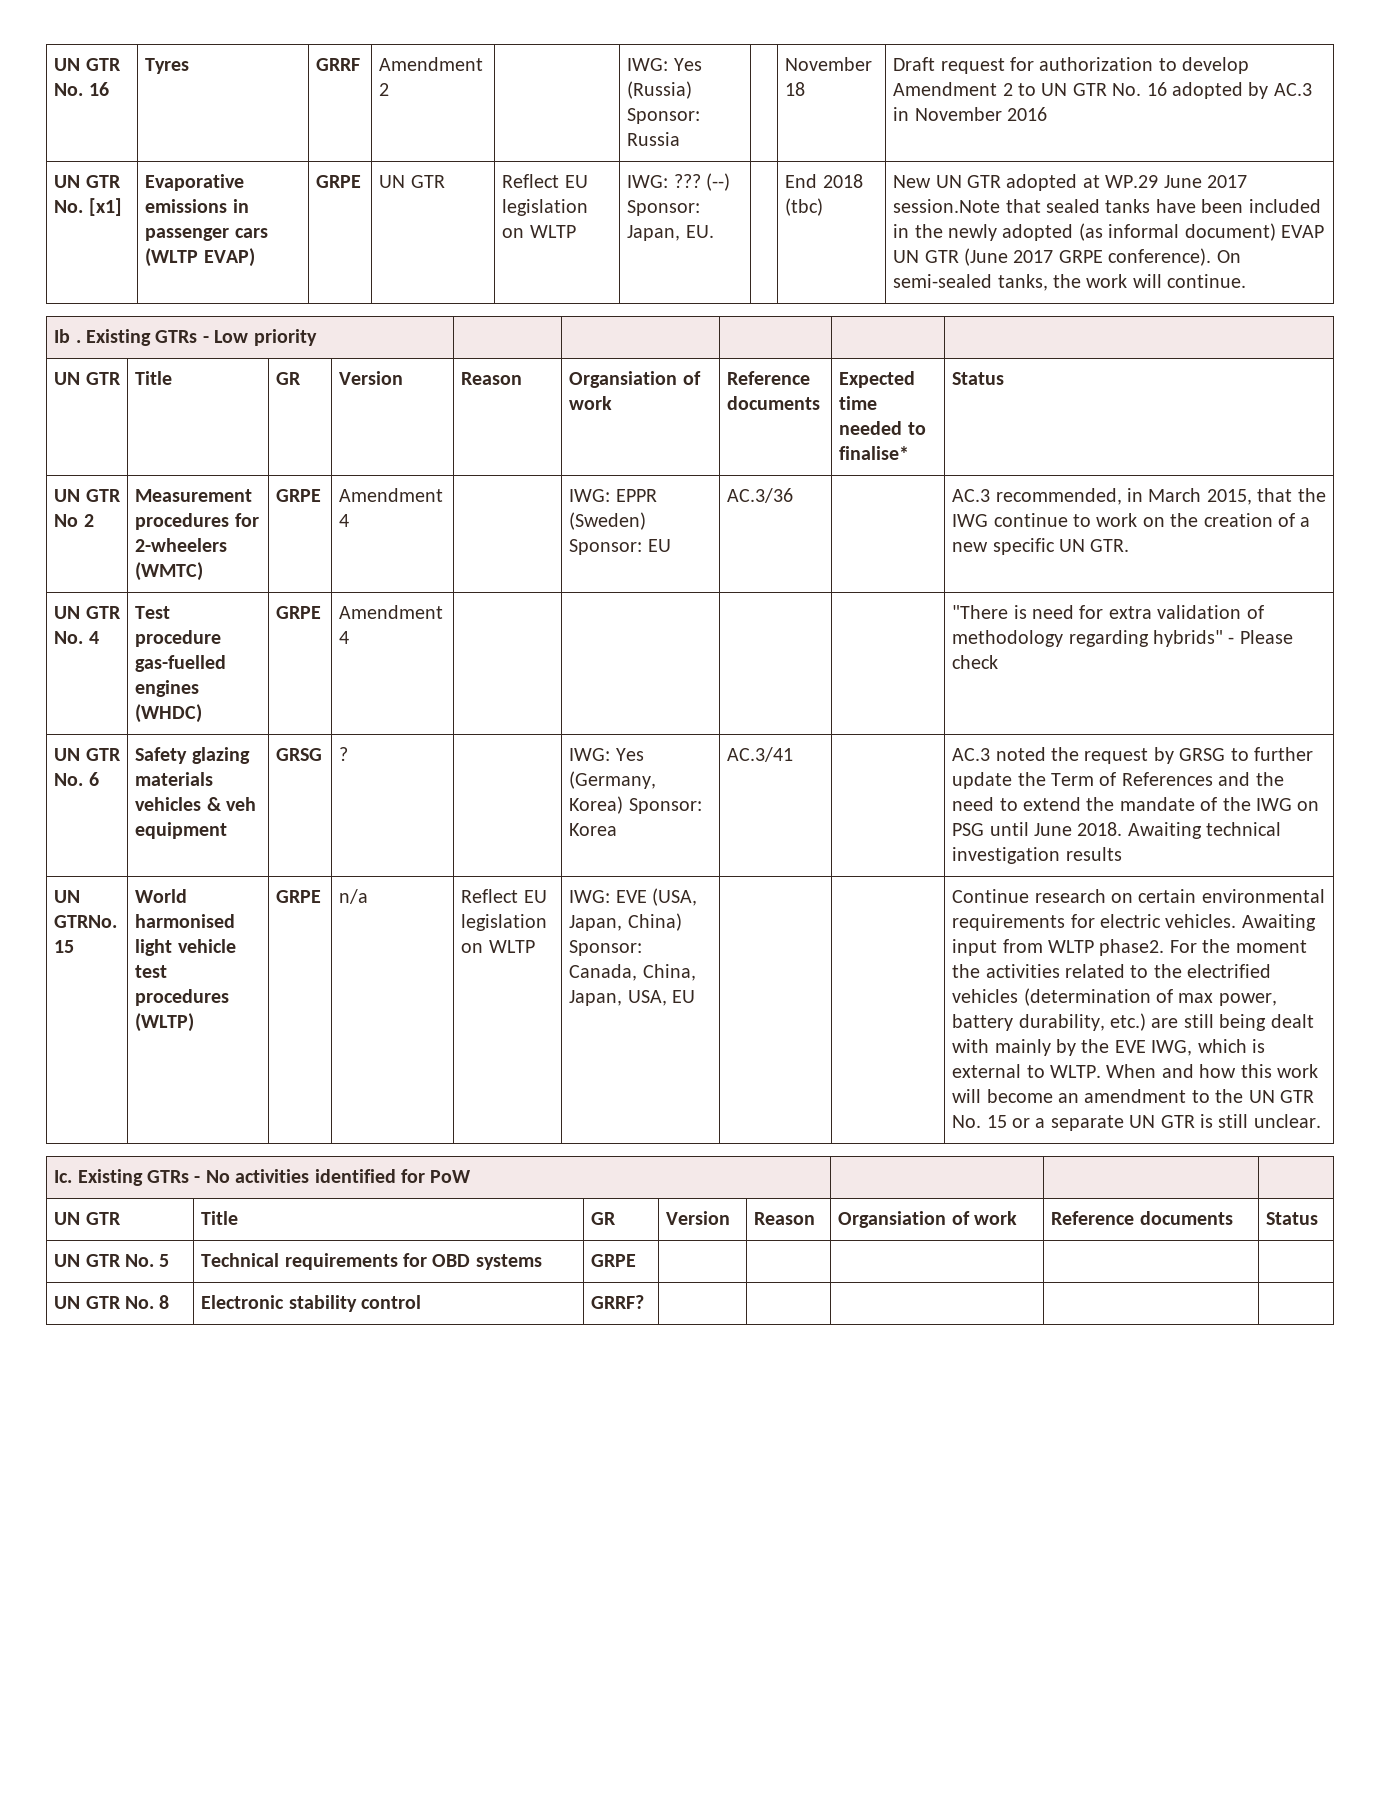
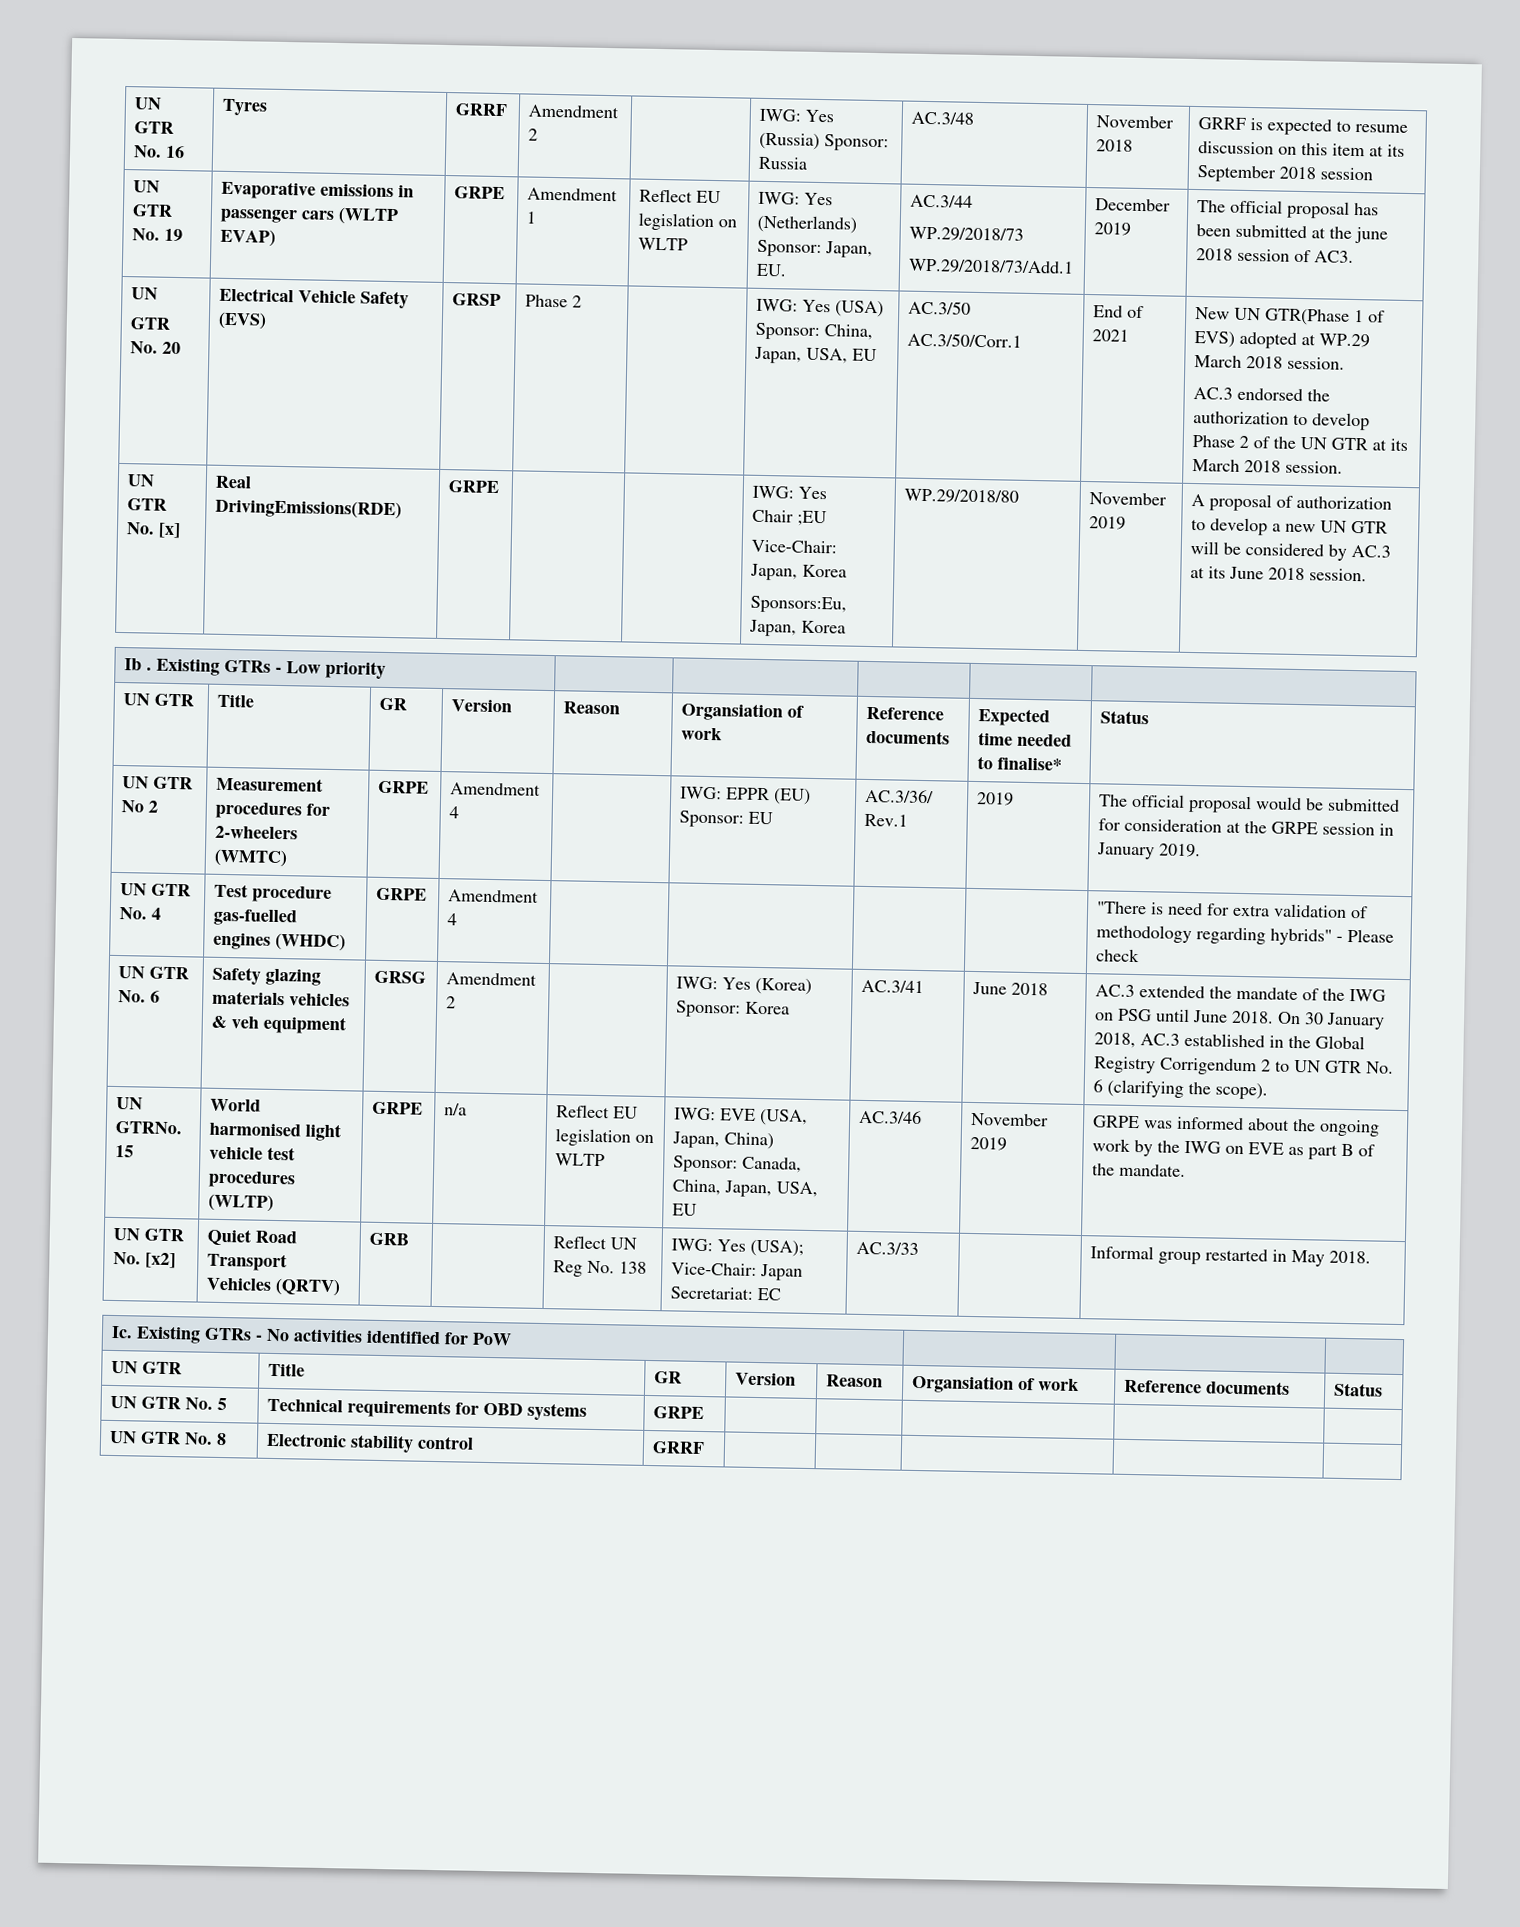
[785,57,873,71] [785,82,806,96] [893,57,1250,74] [893,82,1312,99] [893,107,1048,121] [54,175,121,188] [54,198,122,216] | November 18 | Draft request for authorization to develop Amendment 2 to UN GTR No. 16 adopted by AC.3 in November 2016 // UN GTR No. [x1] -> [911,111,975,125] [1096,115,1175,129] [1096,139,1134,152] [1198,117,1409,136] [1198,141,1406,157] [1197,165,1374,183] [133,180,161,193] [132,204,174,217] [132,228,184,242] AC.3/48 | November 2018 | GRRF is expected to resume discussion on this item at its September 2018 session // UN GTR No. 19
[379,175,445,188] [502,174,588,188] [502,199,589,216] [502,225,576,238] [627,173,731,191] UN GTR | Reflect EU legislation on WLTP | IWG: ??? (--) -> [527,187,619,202] [526,211,538,224] [639,188,722,204] [638,212,738,232] [638,237,689,251] [758,191,834,206] [757,214,858,234] Amendment 1 | Reflect EU legislation on WLTP | IWG: Yes (Netherlands)
(714, 231) none -> [910,194,974,208] [909,226,1025,242] [908,258,1075,275] [1095,198,1172,212] [1094,222,1132,236] [1197,199,1380,219] [1196,224,1389,244] [1196,248,1355,263] [131,287,159,300] [130,317,171,330] [130,341,182,355] [219,287,410,309] [218,311,268,330] [452,293,502,307] [525,294,583,308] [756,298,885,318] [755,322,874,341] [754,346,878,364] [908,300,972,315] [907,332,1023,348] AC.3/44 // WP.29/2018/73 // WP.29/2018/73/Add.1 | December 2019 | The official proposal has been submitted at the june 2018 session of AC3. // UN // GTR No. 20 | Electrical Vehicle Safety (EVS) | GRSP | Phase 2 | | IWG: Yes (USA) Sponsor: China, Japan, USA, EU | AC.3/50 // AC.3/50/Corr.1
[822,174,863,188] [785,198,824,216] 2018 (tbc) -> [1127,305,1145,319] [1092,329,1130,342] of 2021
[967,174,1248,191] [893,199,1321,213] [893,223,1325,241] [893,248,1241,266] [893,274,1247,291] GTR adopted at WP.29 June 2017 session.Note that sealed tanks have been included in the newly adopted (as informal document) EVAP UN GTR (June 2017 GRPE conference). On semi-sealed tanks, the work will continue. -> [1265,308,1386,326] [1194,331,1371,349] [1194,355,1346,370] [1193,387,1331,402] [1193,410,1371,431] [1192,434,1409,452] [1192,458,1344,474] [127,474,156,487] [127,498,168,511] [126,522,182,539] [215,475,253,489] [215,498,403,520] [448,480,500,494] [752,485,828,500] [752,509,828,527] [751,539,838,554] [750,563,848,581] [750,595,848,614] [749,619,847,637] [904,488,1020,504] [1089,492,1168,506] [1089,516,1127,530] [1191,493,1393,512] [1191,517,1389,536] [1190,540,1392,561] [1190,566,1368,582] GTR(Phase 1 of EVS) adopted at WP.29 March 2018 session. // AC.3 endorsed the authorization to develop Phase 2 of the UN GTR at its March 2018 session. // UN GTR No. [x] | Real DrivingEmissions(RDE) | GRPE | | | IWG: Yes // Chair ;EU // Vice-Chair: Japan, Korea // Sponsors:Eu, Japan, Korea | WP.29/2018/80 | November 2019 | A proposal of authorization to develop a new UN GTR will be considered by AC.3 at its June 2018 session.
[569,512,647,530] (Sweden) -> [773,788,812,805] (EU)
[727,488,794,503] [952,488,1326,505] [952,513,1311,527] [952,538,1130,555] AC.3/36 | | AC.3 recommended, in March 2015, that the IWG continue to work on the creation of a new specific UN GTR. -> [865,788,935,804] [864,813,909,827] [976,792,1015,806] [1098,793,1401,814] [1098,818,1395,836] [1097,842,1202,860] AC.3/36/ Rev.1 | 2019 | The official proposal would be submitted for consideration at the GRPE session in January 2019.
[339,747,349,761] [569,748,644,761] [569,771,657,789] [569,796,624,814] ? | | IWG: Yes (Germany, Korea) -> [446,972,538,986] [446,996,457,1009] [676,976,813,995] Amendment 2 | | IWG: Yes (Korea)
[952,747,1314,764] [952,772,1284,789] [952,797,1082,811] | AC.3 noted the request by GRSG to further update the Term of References and the need to extend -> [972,981,1049,996] [1095,984,1206,999] June 2018 | AC.3 extended
[1127,822,1282,839] [952,847,1122,864] Awaiting technical investigation results -> [1277,1011,1386,1030] [1094,1032,1366,1050] [1094,1056,1395,1076] [1093,1079,1269,1100] On 30 January 2018, AC.3 established in the Global Registry Corrigendum 2 to UN GTR No. 6 (clarifying the scope).
[952,889,1325,903] [952,914,1316,931] [952,939,1307,956] [952,964,1272,978] [952,988,1277,1006] [952,1013,1314,1031] [952,1039,1266,1056] [952,1064,1319,1078] [952,1089,1315,1103] [952,1114,1321,1131] | | Continue research on certain environmental requirements for electric vehicles. Awaiting input from WLTP phase2. For the moment the activities related to the electrified vehicles (determination of max power, battery durability, etc.) are still being dealt with mainly by the EVE IWG, which is external to WLTP. When and how this work will become an amendment to the UN GTR No. 15 or a separate UN GTR is still unclear. -> [859,1109,923,1125] [971,1112,1050,1127] [970,1136,1008,1151] [1093,1115,1381,1137] [1092,1138,1376,1160] [1092,1163,1187,1177] [113,1227,185,1242] [113,1251,177,1269] [207,1228,298,1246] [207,1252,288,1272] [206,1277,342,1297] [369,1232,410,1246] [553,1235,638,1250] [553,1260,648,1277] [671,1238,805,1257] [671,1262,804,1281] [670,1286,782,1301] [856,1241,920,1256] [1090,1245,1372,1267] AC.3/46 | November 2019 | GRPE was informed about the ongoing work by the IWG on EVE as part B of the mandate. // UN GTR No. [x2] | Quiet Road Transport Vehicles (QRTV) | GRB | | Reflect UN Reg No. 138 | IWG: Yes (USA); Vice-Chair: Japan Secretariat: EC | AC.3/33 | | Informal group restarted in May 2018.
[591,1295,645,1309] GRRF? -> [652,1441,706,1455] GRRF

